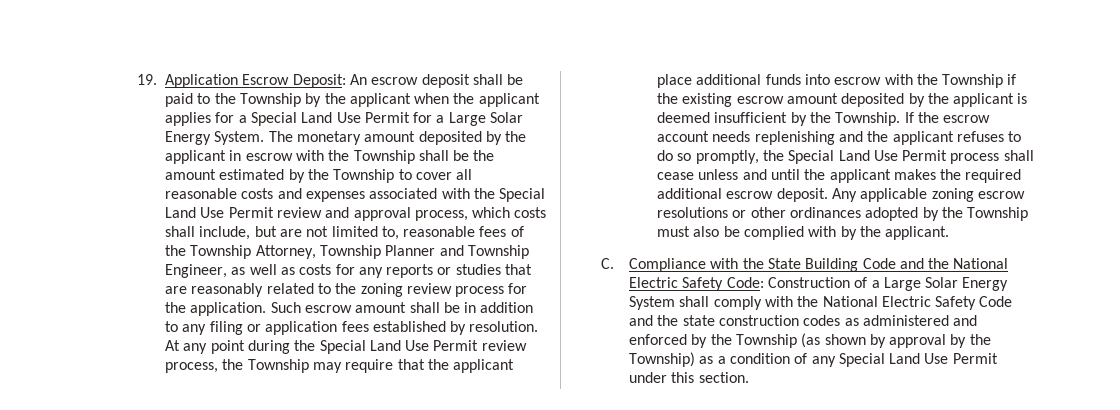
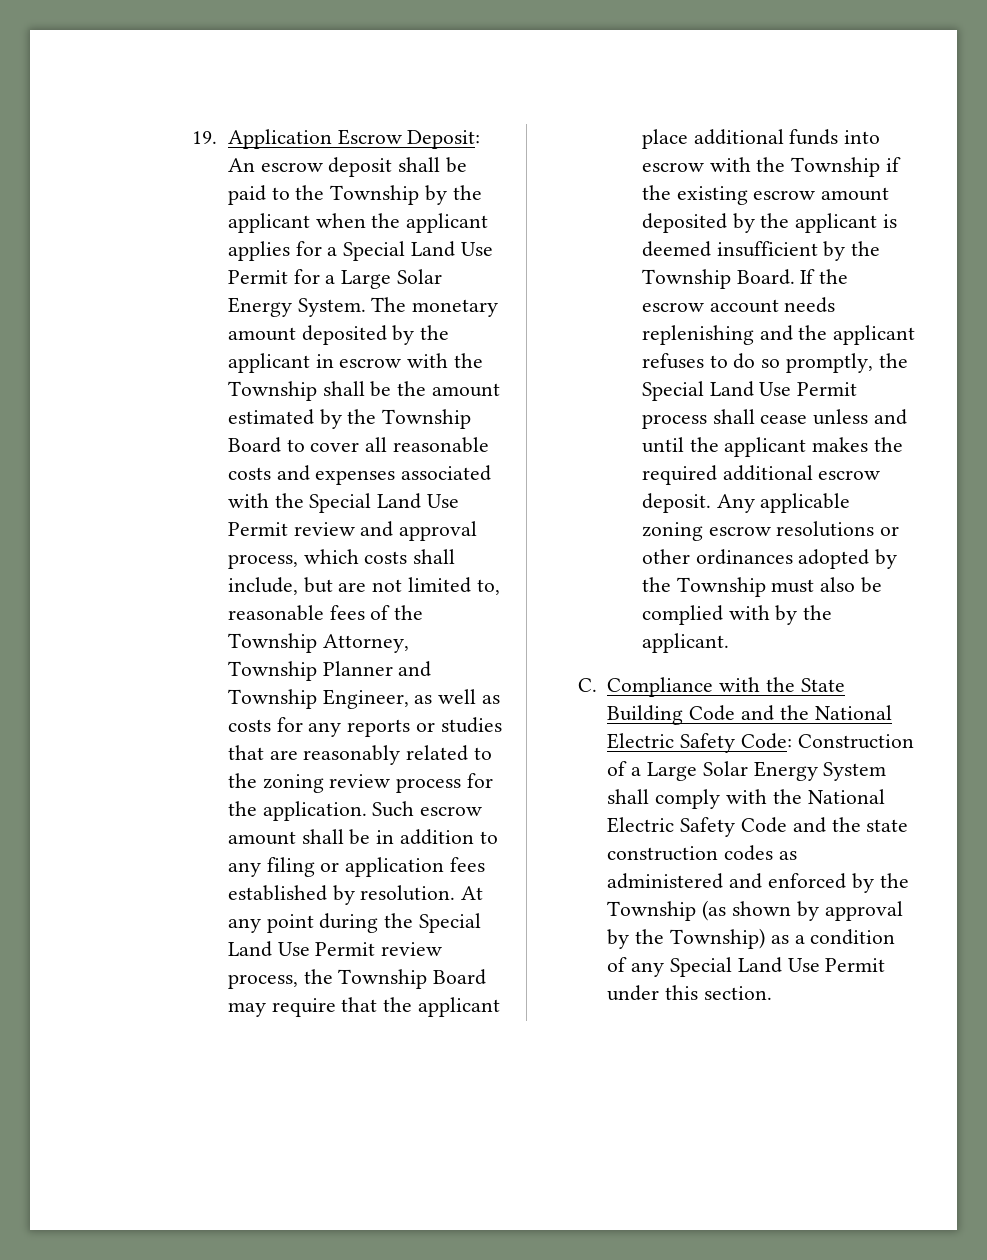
(395, 176) none -> [227,437,281,453] Board
(309, 366) none -> [433,969,487,985] Board
[835,112,901,126] Township. -> [641,269,795,289] Township Board.

